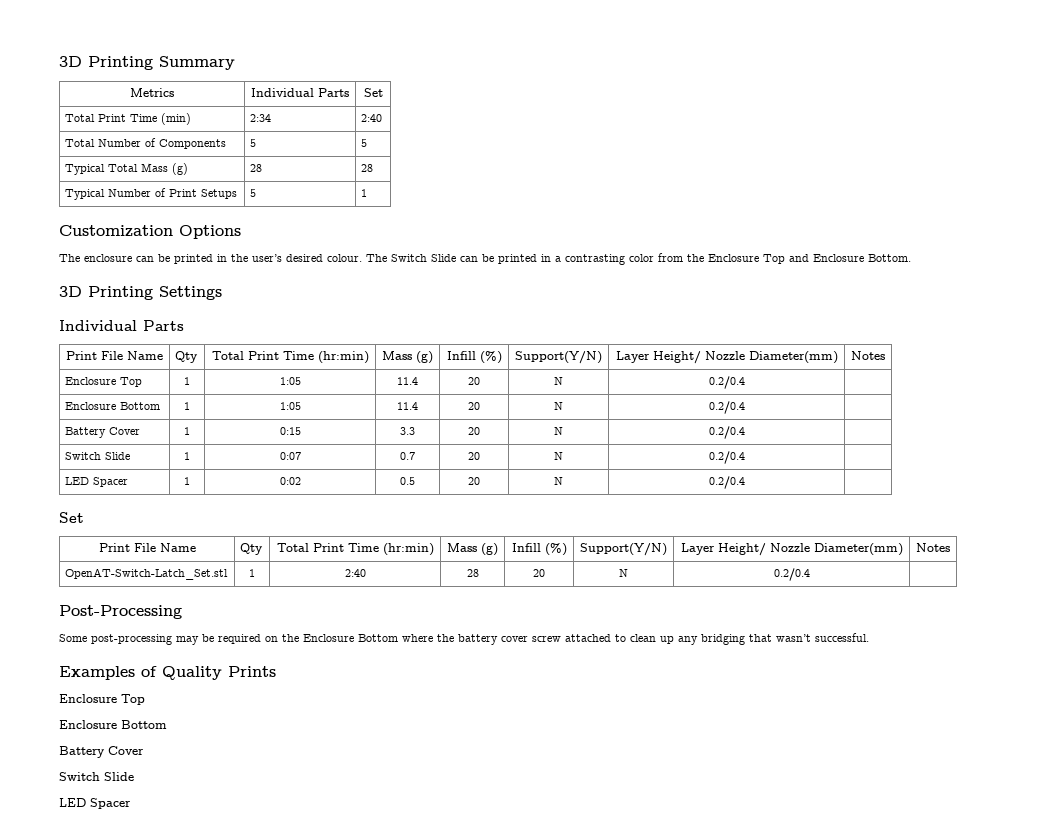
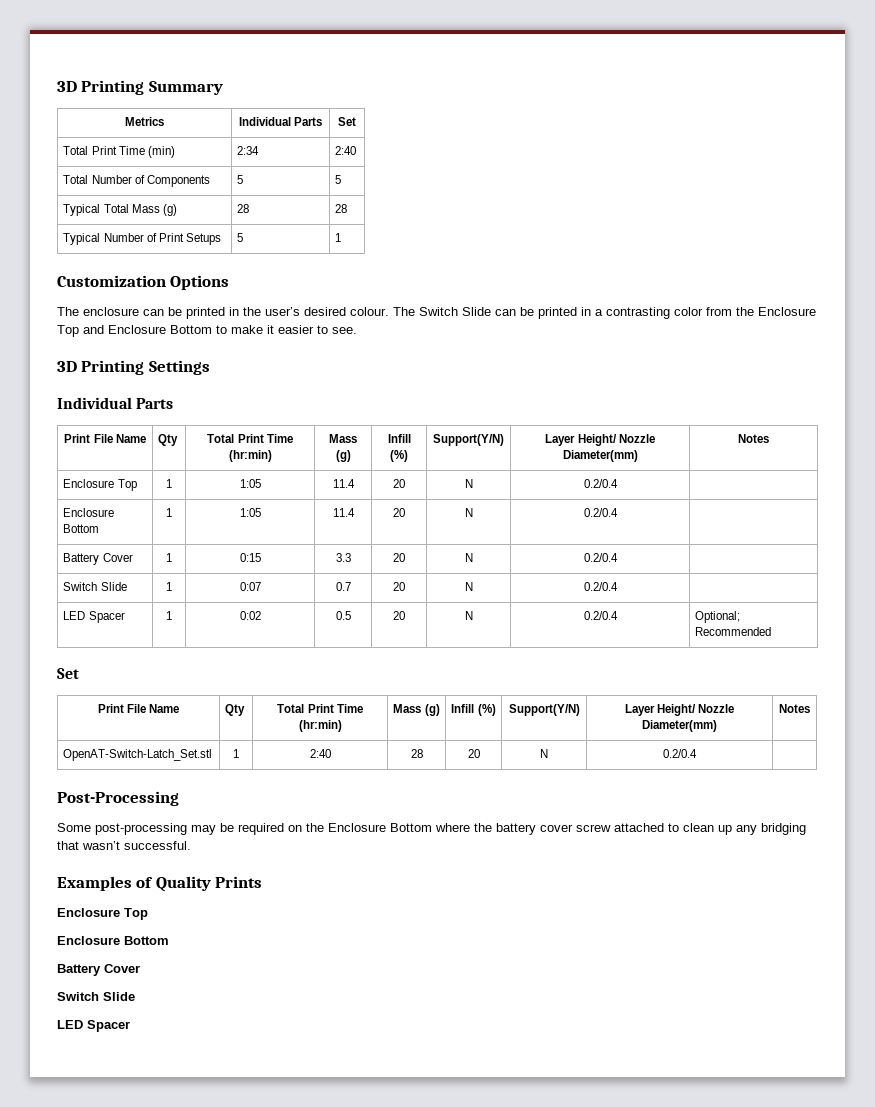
[868,254,911,262] Bottom. -> [170,325,357,334] Bottom to make it easier to see.
(745, 482) none -> [695,611,741,623] [695,627,772,636] Optional; Recommended

